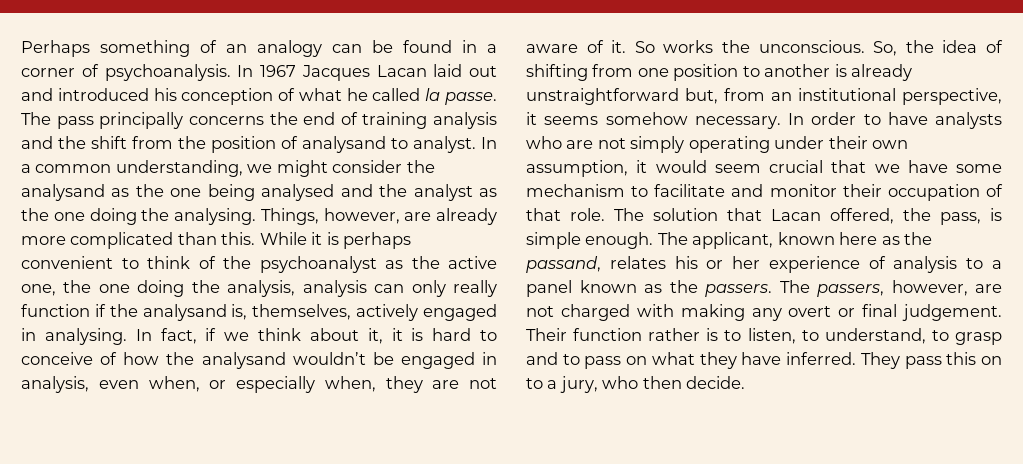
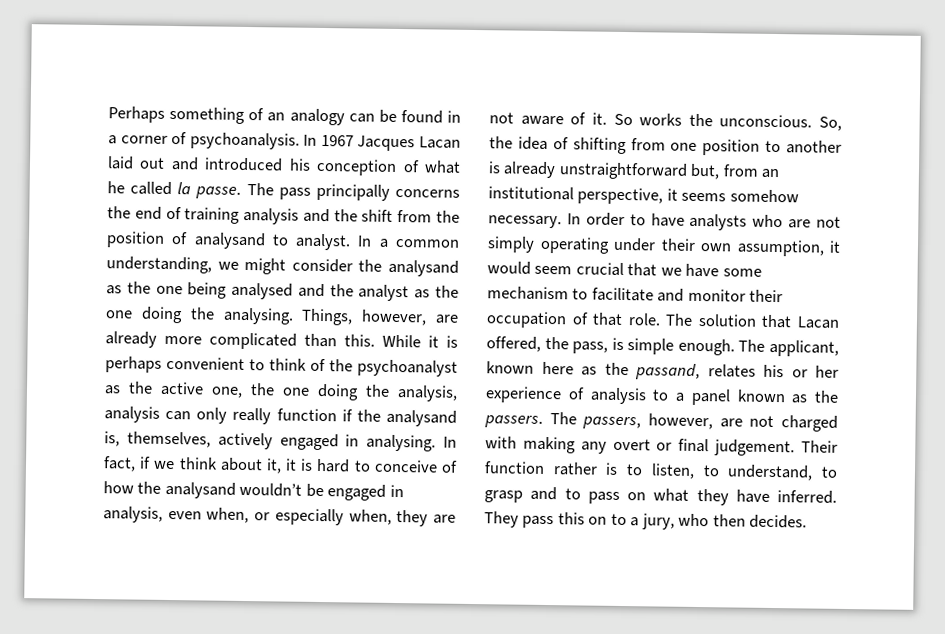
[686,376,746,389] decide. -> [749,514,808,529] decides.

